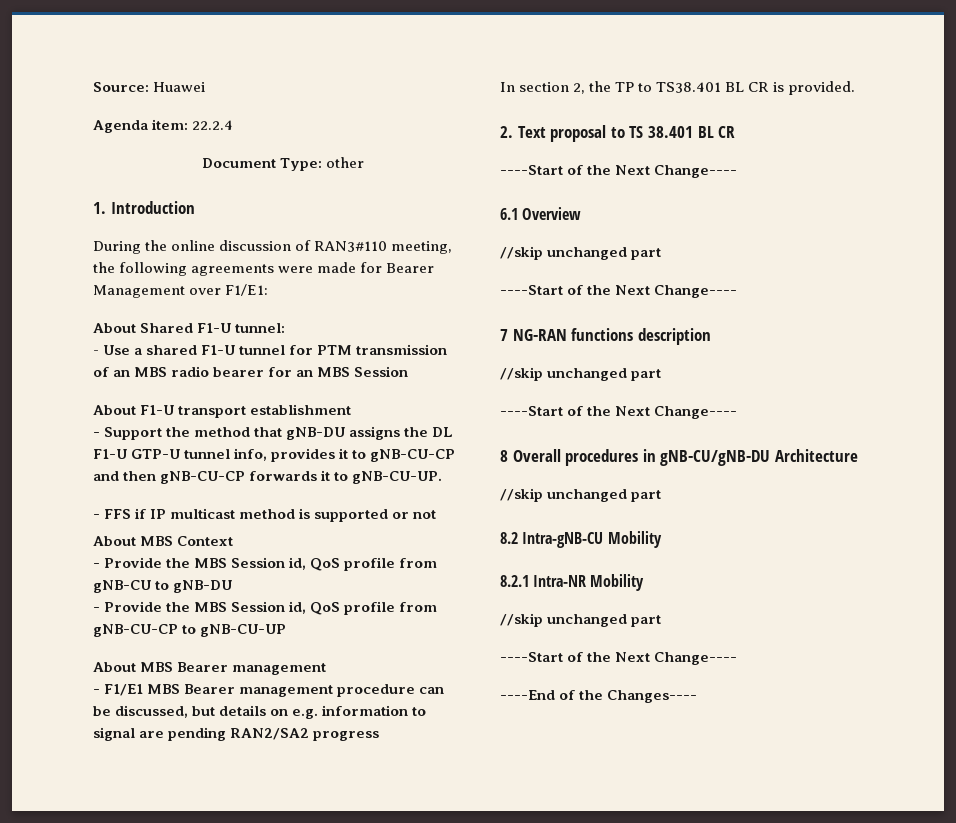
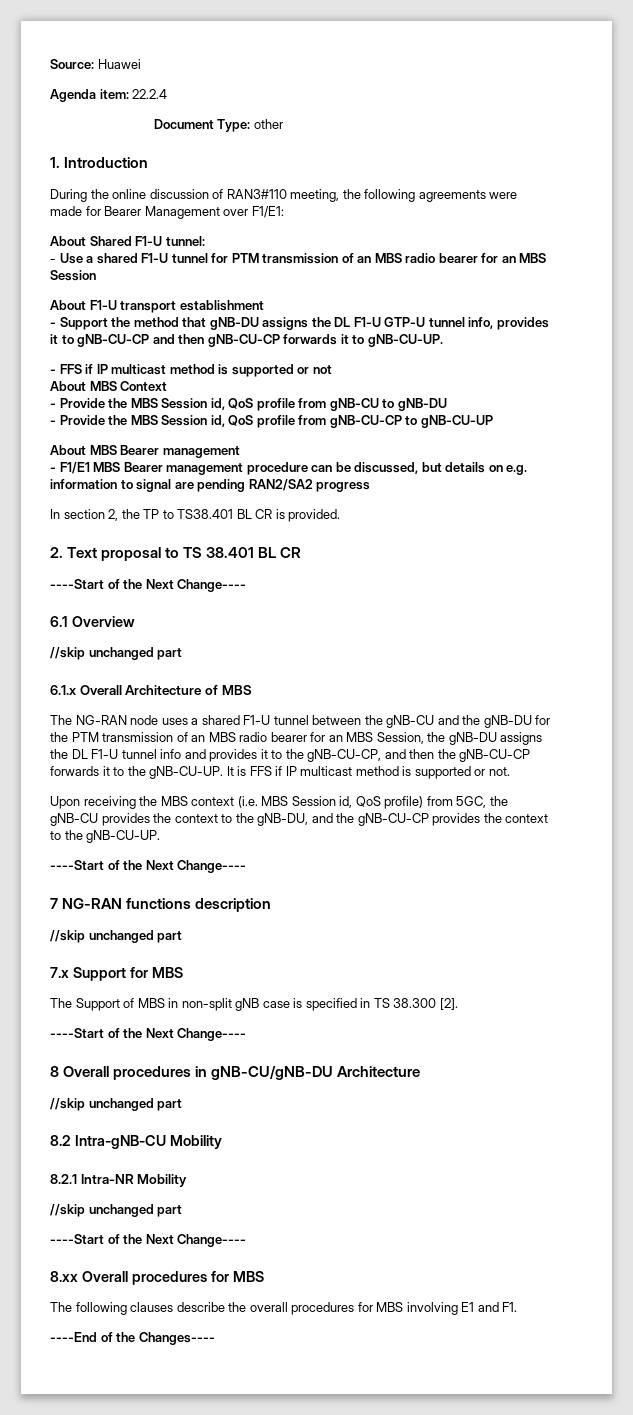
(662, 254) none -> [50,685,252,695] [50,715,551,728] [50,732,543,745] [50,749,531,762] [50,766,510,779] [50,796,508,809] [50,813,549,826] [50,830,161,843] // 6.1.x Overall Architecture of MBS // The NG-RAN node uses a shared F1-U tunnel between the gNB-CU and the gNB-DU for the PTM transmission of an MBS radio bearer for an MBS Session, the gNB-DU assigns the DL F1-U tunnel info and provides it to the gNB-CU-CP, and then the gNB-CU-CP forwards it to the gNB-CU-UP. It is FFS if IP multicast method is supported or not. // Upon receiving the MBS context (i.e. MBS Session id, QoS profile) from 5GC, the gNB-CU provides the context to the gNB-DU, and the gNB-CU-CP provides the context to the gNB-CU-UP.
(662, 375) none -> [50,967,183,981] [50,998,458,1011] // 7.x Support for MBS // The Support of MBS in non-split gNB case is specified in TS 38.300 [2].
(738, 658) none -> [50,1271,264,1285] [50,1302,518,1315] // 8.xx Overall procedures for MBS // The following clauses describe the overall procedures for MBS involving E1 and F1.

